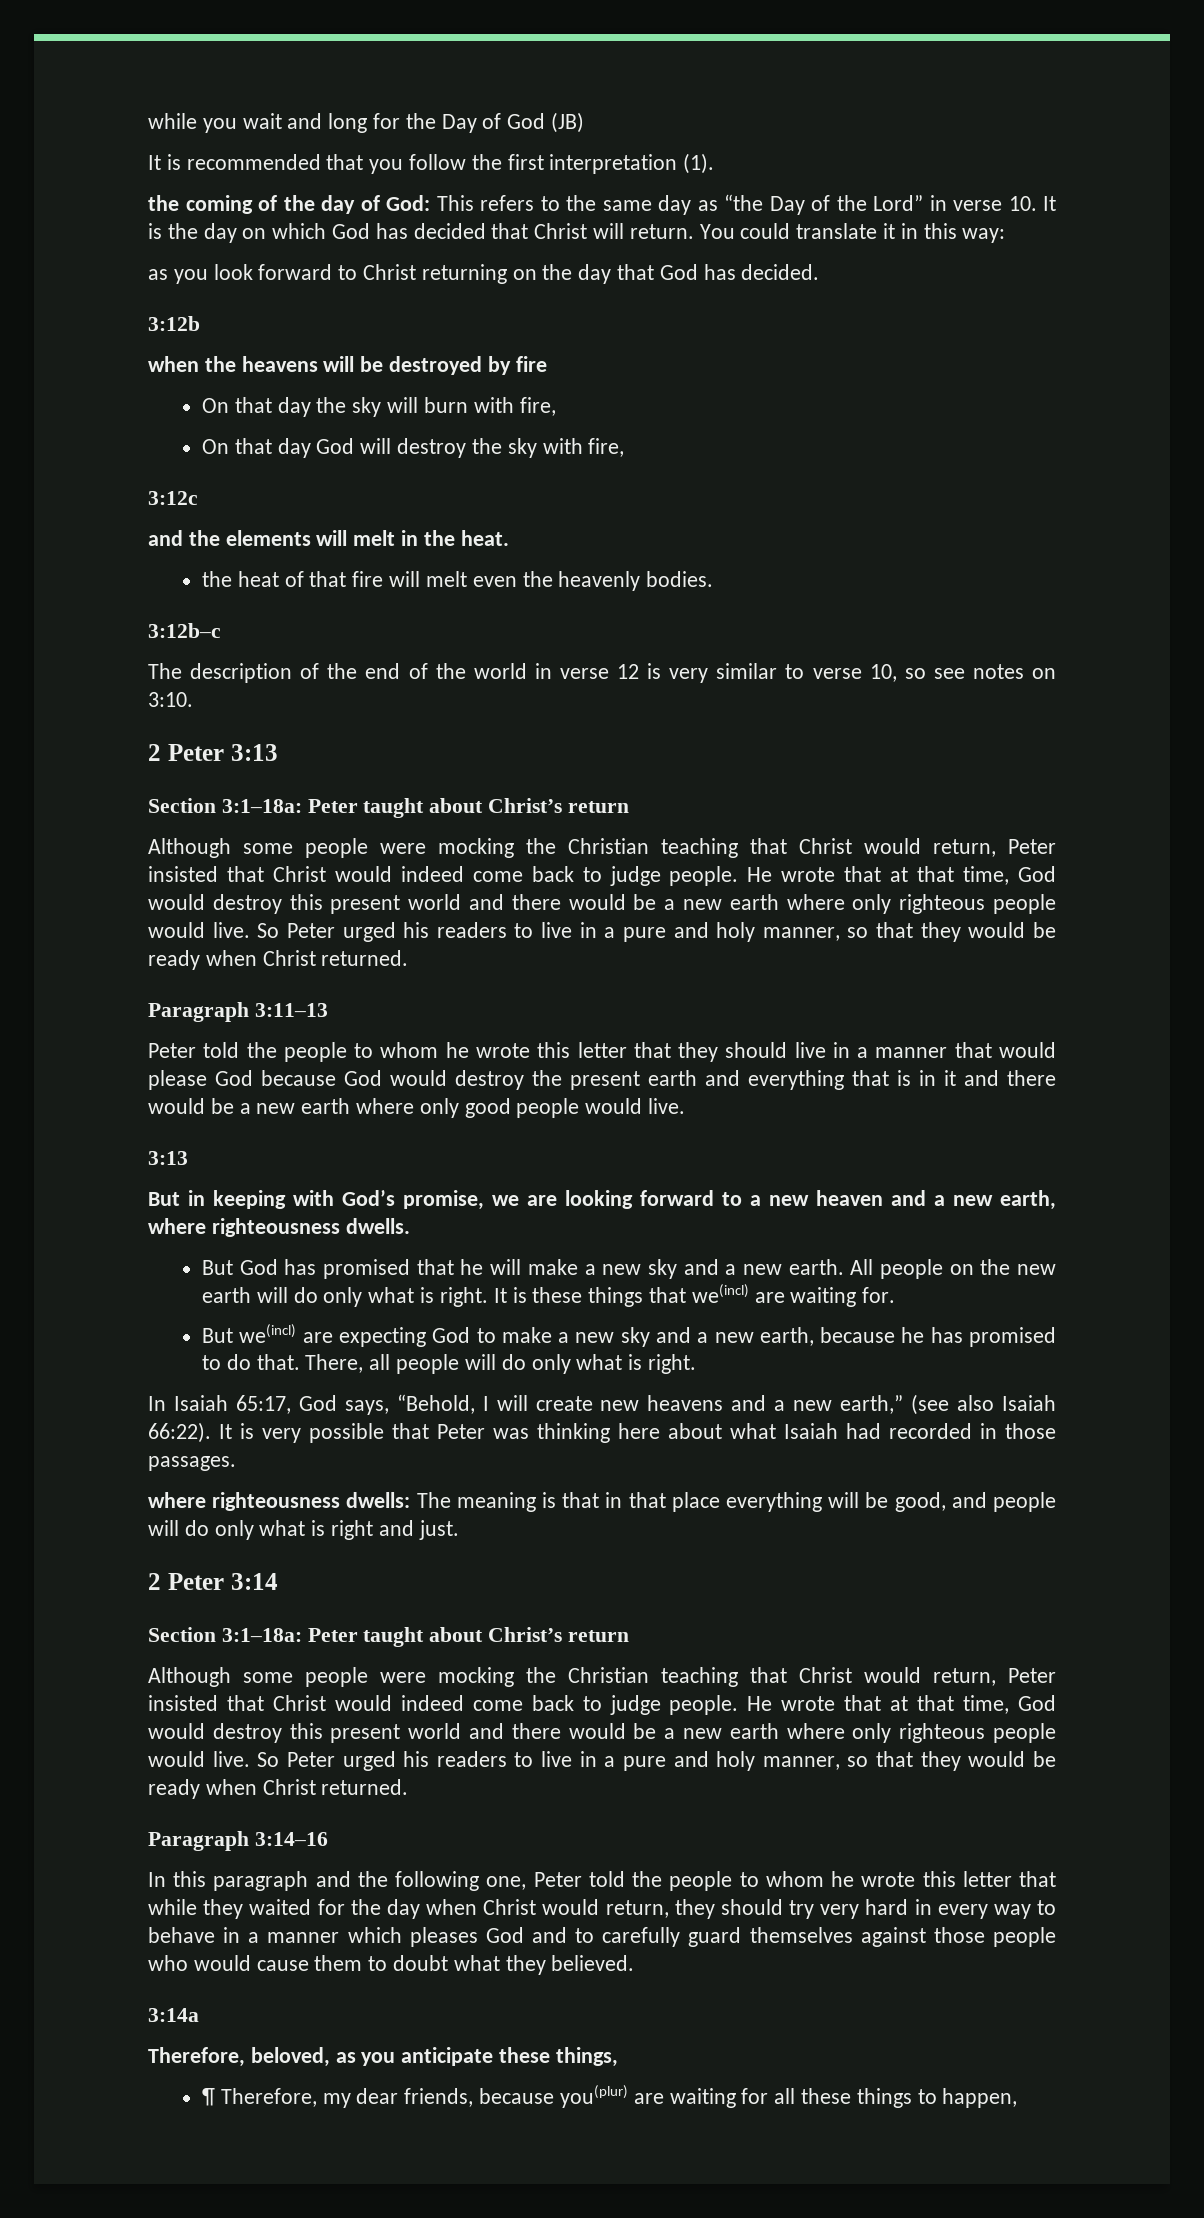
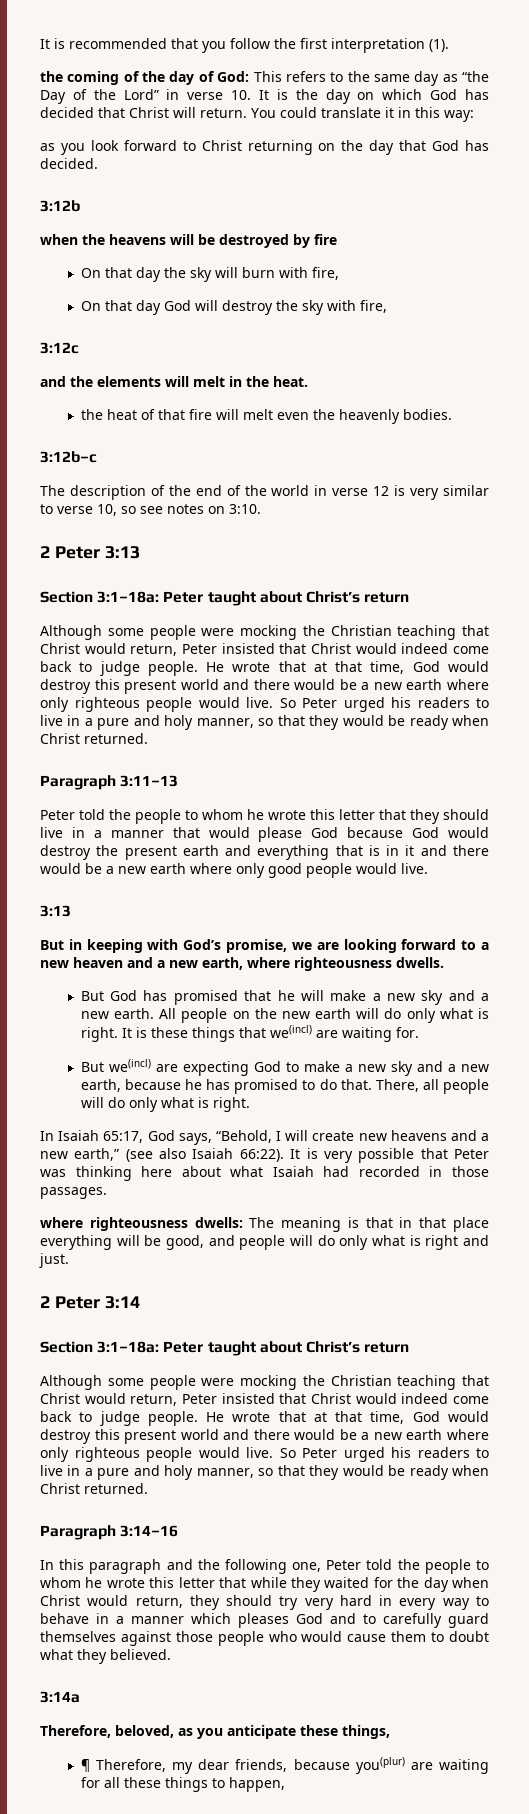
[148,112,585,133] while you wait and long for the Day of God (JB) // -> (40, 44) none

